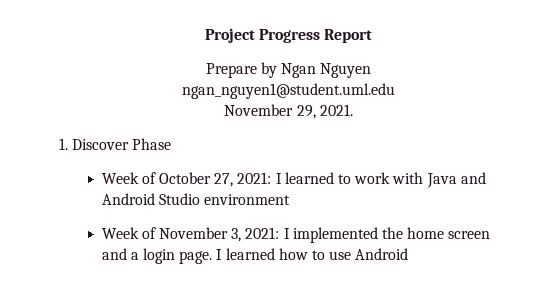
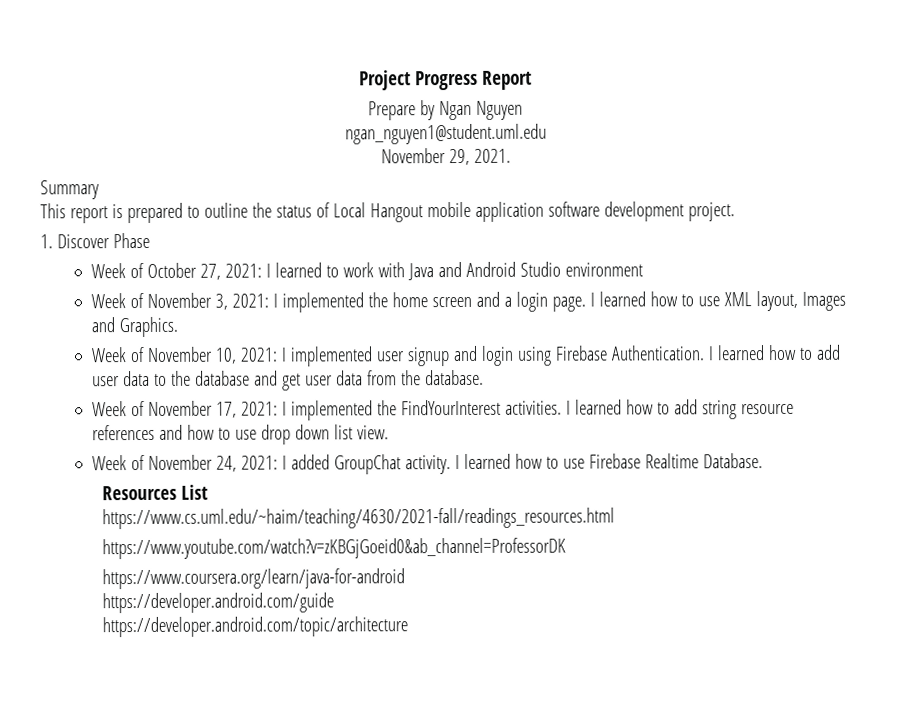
(353, 110) none -> [40,180,99,200] [40,201,735,224] // Summary // This report is prepared to outline the status of Local Hangout mobile application software development project.
[355,248,409,260] Android -> [723,290,846,312] [90,316,178,338] [90,344,841,367] [91,369,484,391] [91,399,794,421] [91,424,389,445] [91,453,763,475] [101,484,208,501] [101,507,615,530] [101,537,566,560] [101,568,405,590] [101,592,334,614] [101,616,408,638] XML layout, Images and Graphics. // Week of November 10, 2021: I implemented user signup and login using Firebase Authentication. I learned how to add user data to the database and get user data from the database. // Week of November 17, 2021: I implemented the FindYourInterest activities. I learned how to add string resource references and how to use drop down list view. // Week of November 24, 2021: I added GroupChat activity. I learned how to use Firebase Realtime Database. // Resources List // https://www.cs.uml.edu/~haim/teaching/4630/2021-fall/readings_resources.html // https://www.youtube.com/watch?v=zKBGjGoeid0&ab_channel=ProfessorDK // https://www.coursera.org/learn/java-for-android // https://developer.android.com/guide // https://developer.android.com/topic/architecture

